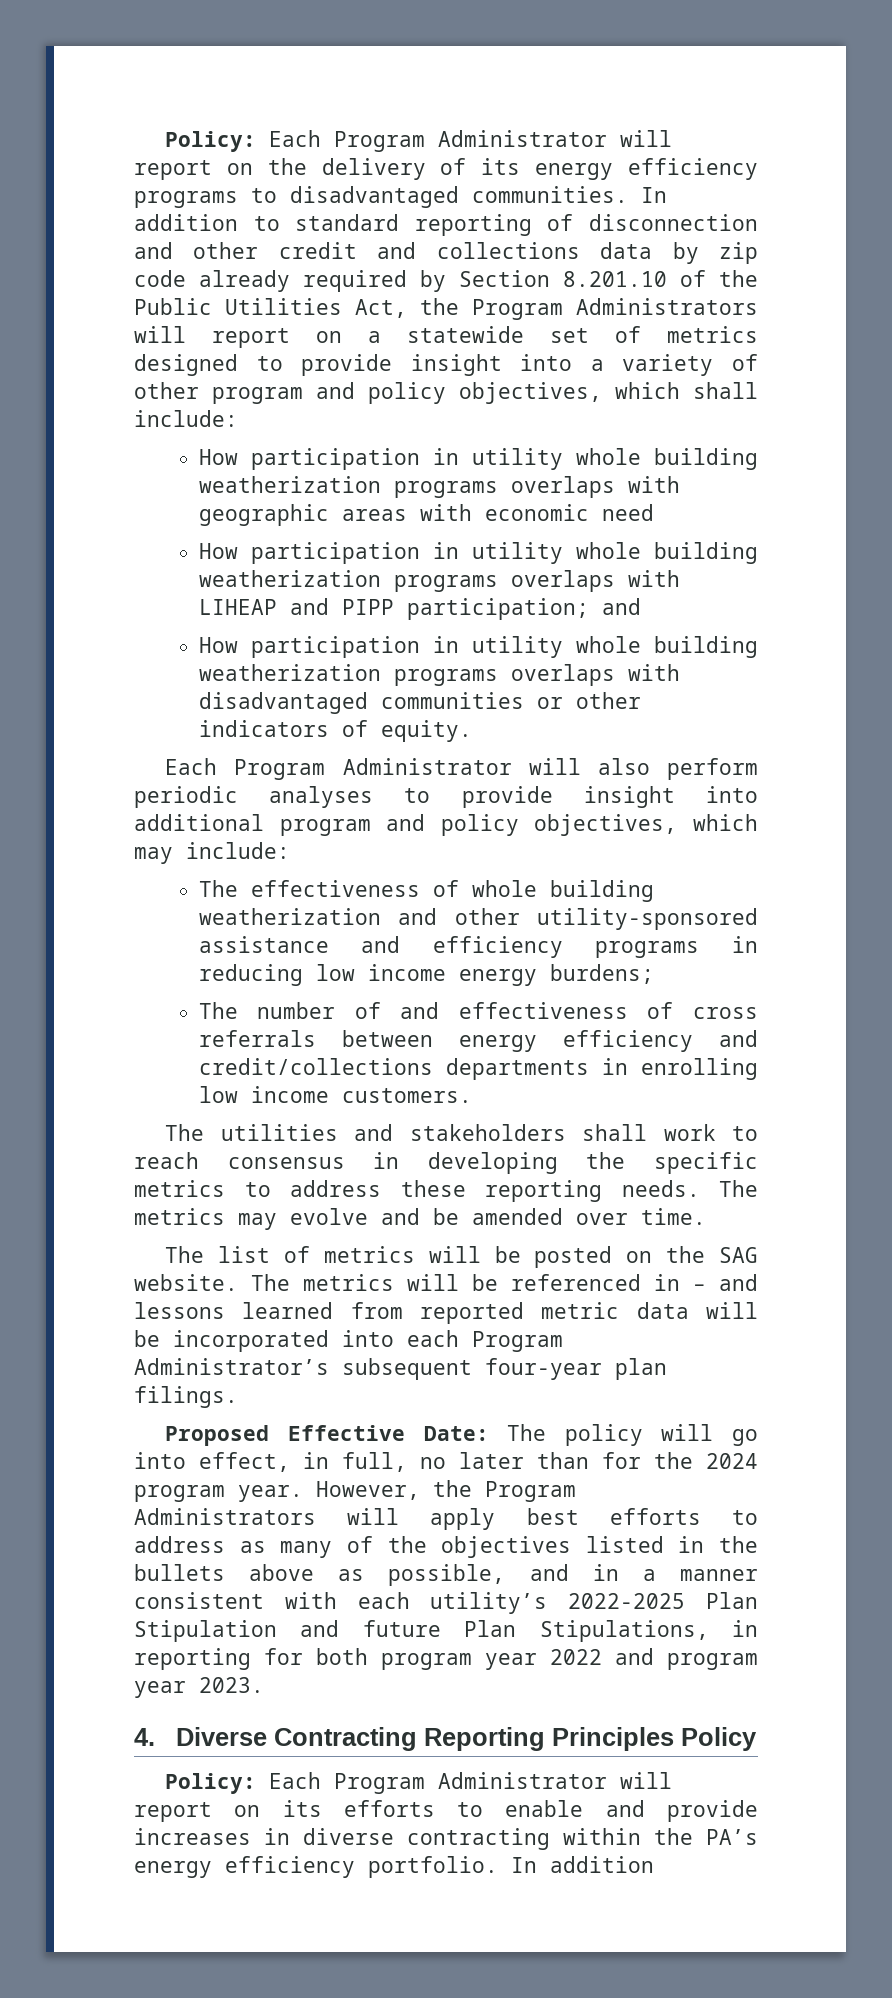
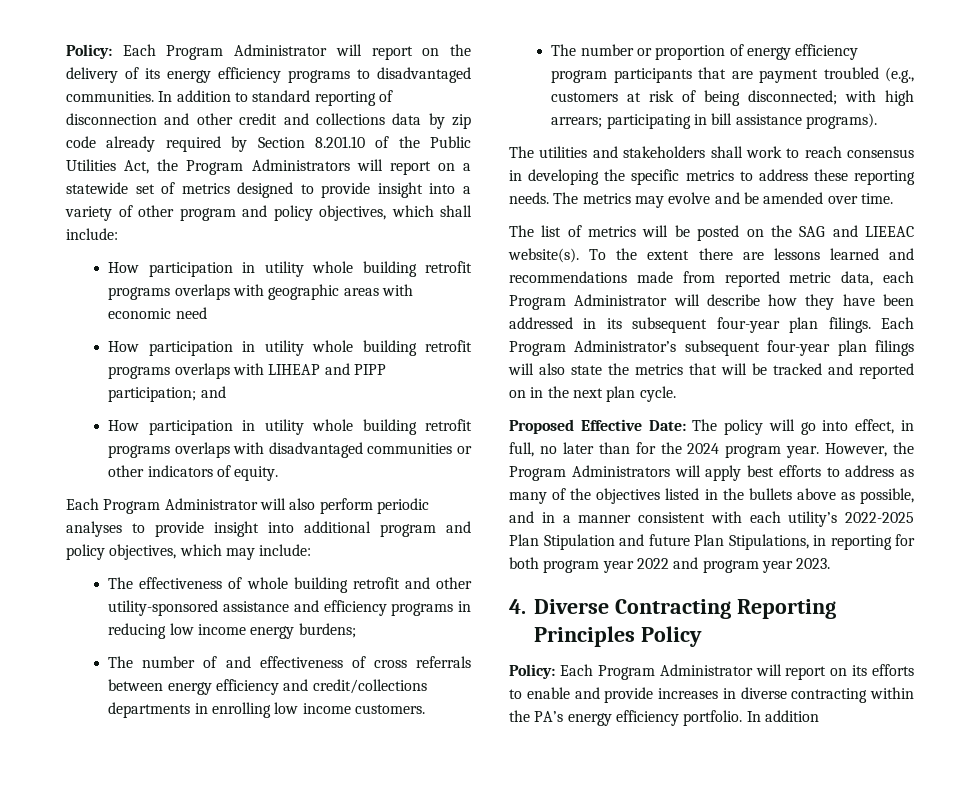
[198,476,381,493] weatherization -> [424,261,472,273] retrofit
[198,570,381,587] weatherization -> [424,340,472,352] retrofit
[198,664,381,681] weatherization -> [424,419,472,431] retrofit
[198,908,381,925] weatherization -> [352,577,400,589] retrofit
(472, 1095) none -> [551,44,859,60] [551,67,914,83] [551,90,914,106] [551,113,877,129] // The number or proportion of energy efficiency program participants that are payment troubled (e.g., customers at risk of being disconnected; with high arrears; participating in bill assistance programs).
[134,1274,758,1291] [134,1302,758,1324] [134,1330,459,1352] website. The metrics will be referenced in – and lessons learned from reported metric data will be incorporated into each -> [832,225,914,237] [508,248,914,263] [509,271,914,287] [509,294,914,310] [509,317,914,333] and LIEEAC website(s). To the extent there are lessons learned and recommendations made from reported metric data, each Program Administrator will describe how they have been addressed in its subsequent four-year plan filings. Each
[134,1386,238,1408] filings. -> [875,340,915,356] [508,363,914,379] [509,386,676,402] filings will also state the metrics that will be tracked and reported on in the next plan cycle.

